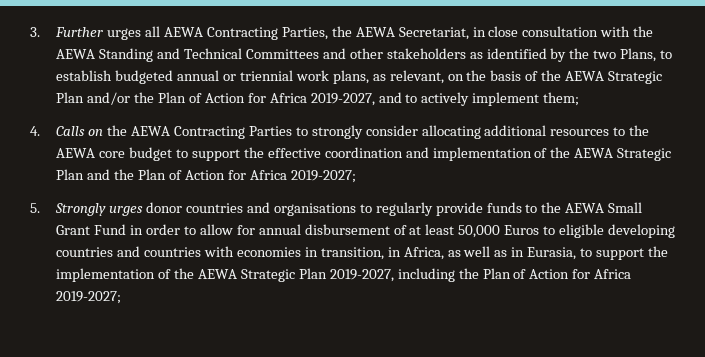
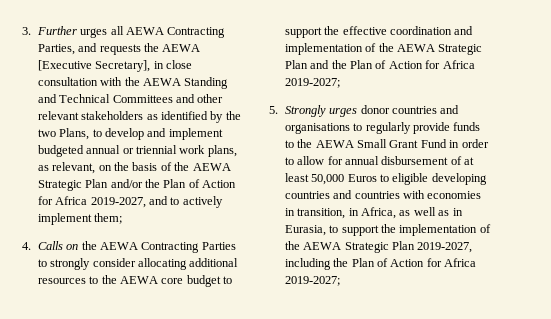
[331,26,469,40] the AEWA Secretariat, -> [78,43,201,55] [37,60,151,72] and requests the AEWA [Executive Secretary],
(383, 53) none -> [37,111,79,120] relevant
[56,70,113,81] establish -> [105,128,223,140] develop and implement

